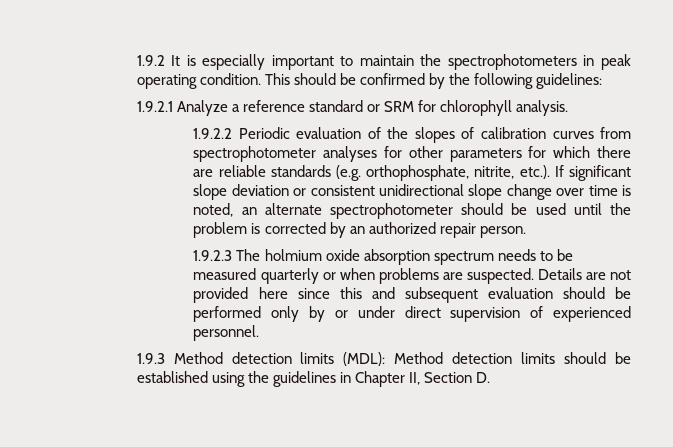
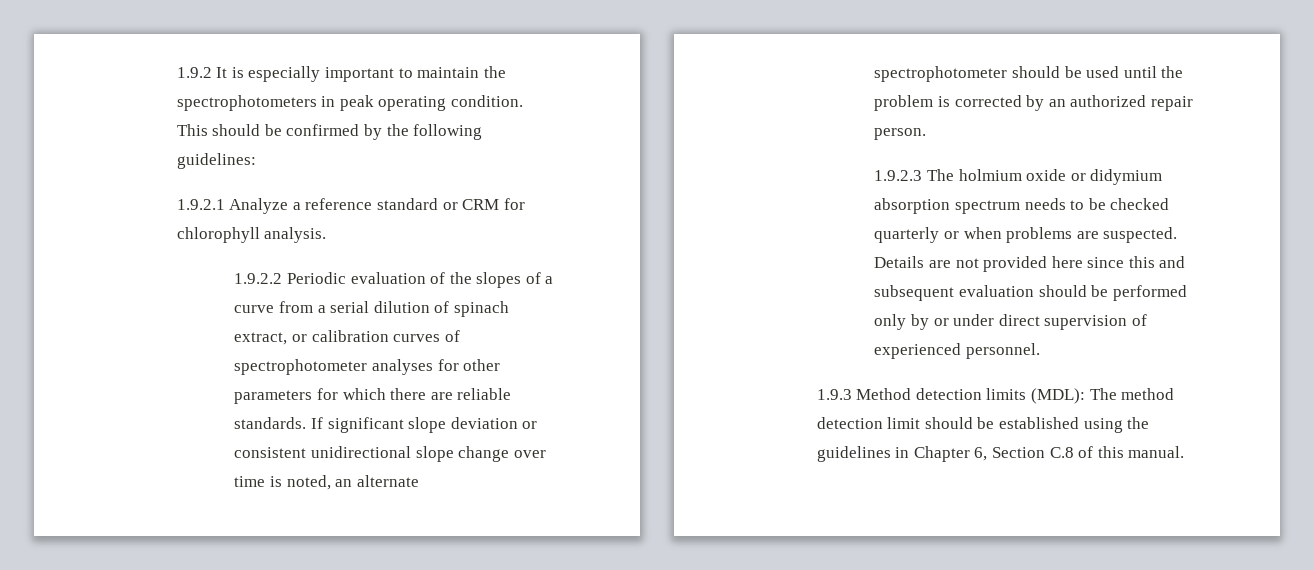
[384,101,415,112] SRM -> [462,199,500,210] CRM
(475, 133) none -> [545,276,554,284] [234,301,509,317] [234,332,307,345] a curve from a serial dilution of spinach extract, or
[599,127,631,139] from -> [444,330,460,342] of
[270,165,550,181] standards (e.g. orthophosphate, nitrite, etc.). -> [234,417,307,429] standards.
(360, 255) none -> [1070,169,1163,185] or didymium
[193,268,257,280] measured -> [1110,198,1170,210] checked
[394,352,556,364] Method detection limits -> [1089,388,1175,400] [816,417,921,429] The method detection limit
[409,372,491,385] II, Section D. -> [974,446,1185,461] 6, Section C.8 of this manual.

